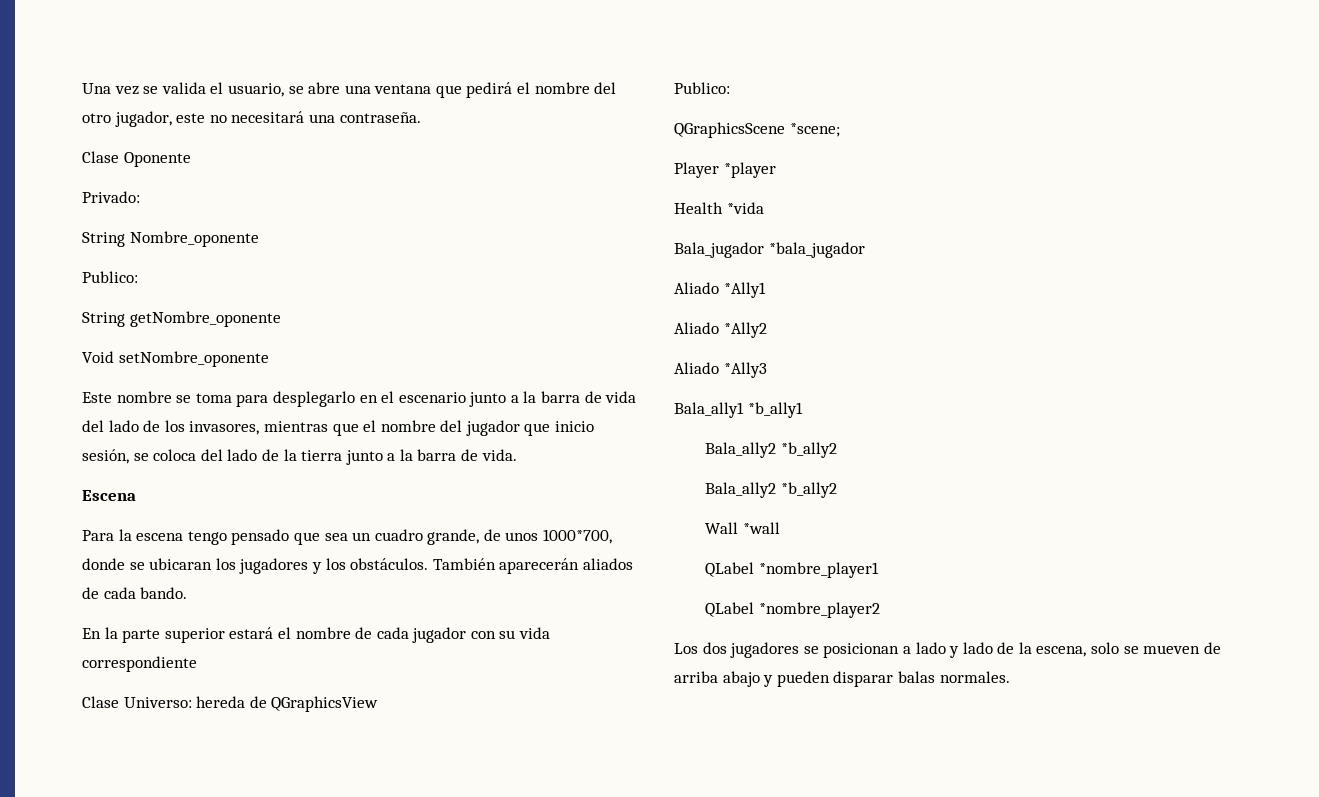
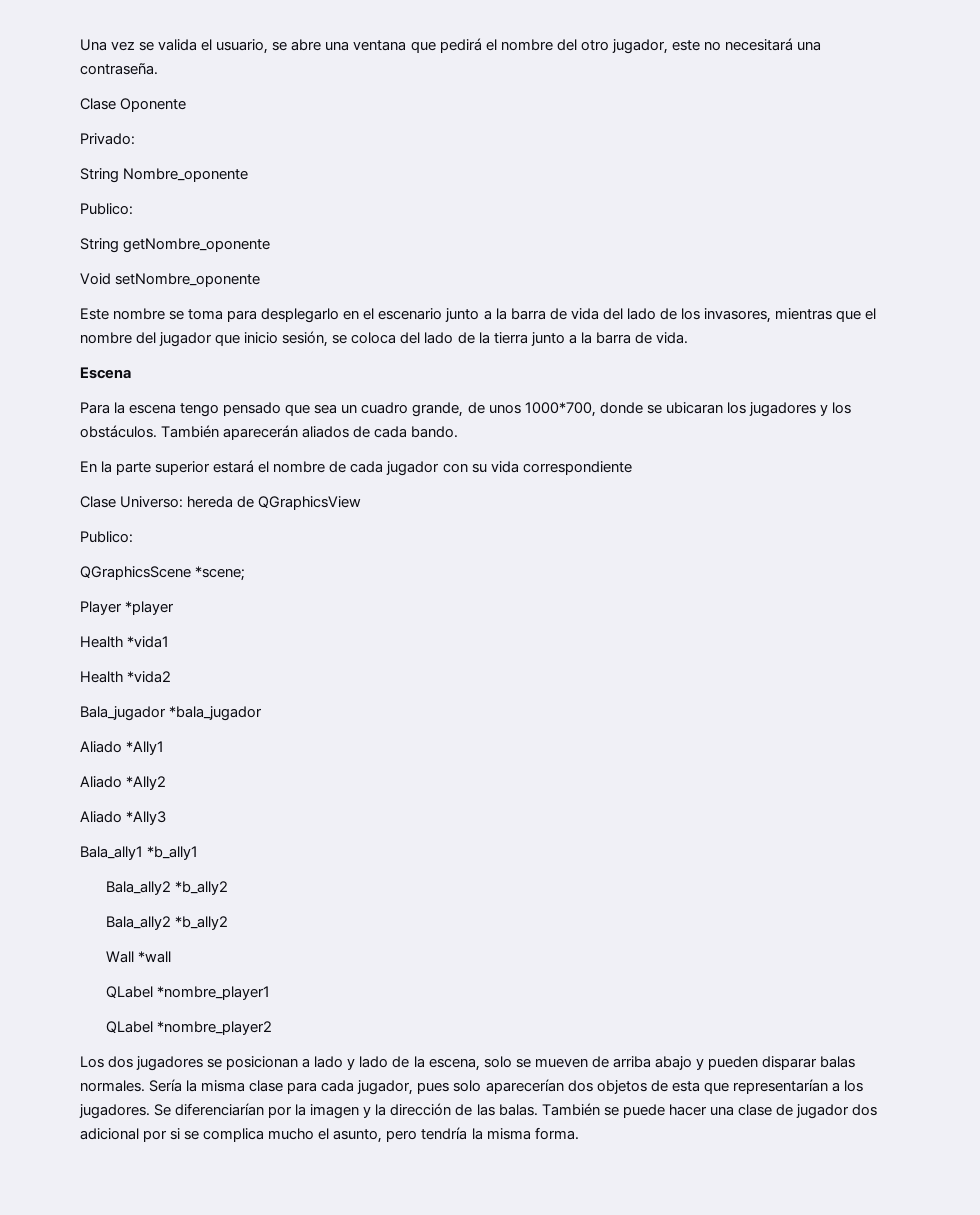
[726,202,764,214] *vida -> [127,636,170,648] [80,671,172,683] *vida1 // Health *vida2
(1010, 677) none -> [149,1079,863,1095] [79,1103,877,1119] [80,1127,579,1143] Sería la misma clase para cada jugador, pues solo aparecerían dos objetos de esta que representarían a los jugadores. Se diferenciarían por la imagen y la dirección de las balas. También se puede hacer una clase de jugador dos adicional por si se complica mucho el asunto, pero tendría la misma forma.

